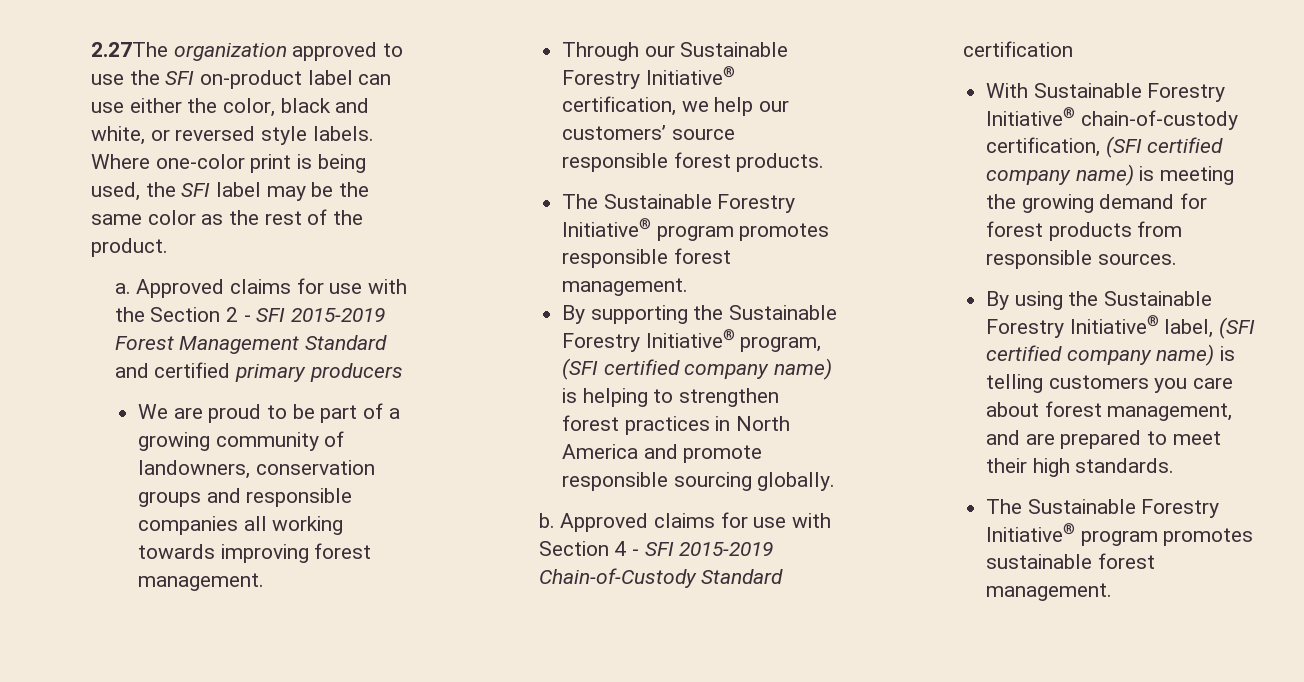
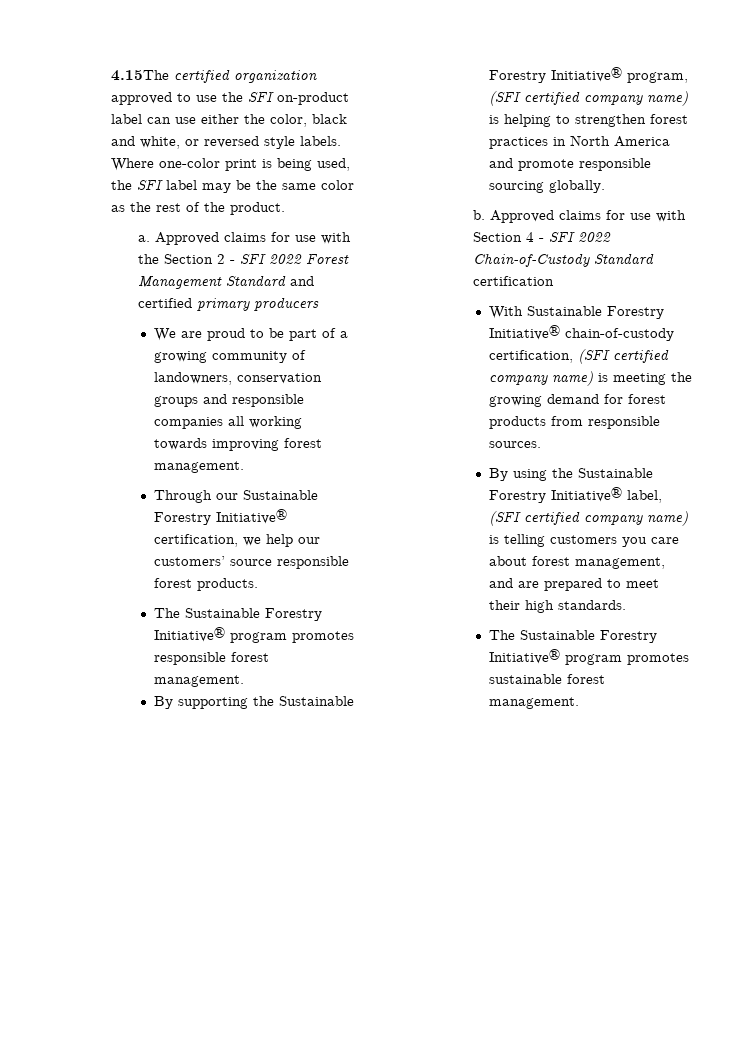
[90,42,168,57] 2.27The -> [111,69,231,83] 4.15The certified
[291,308,386,322] 2015-2019 -> [268,254,302,264] 2022
[679,542,774,556] 2015-2019 -> [577,232,611,242] 2022

